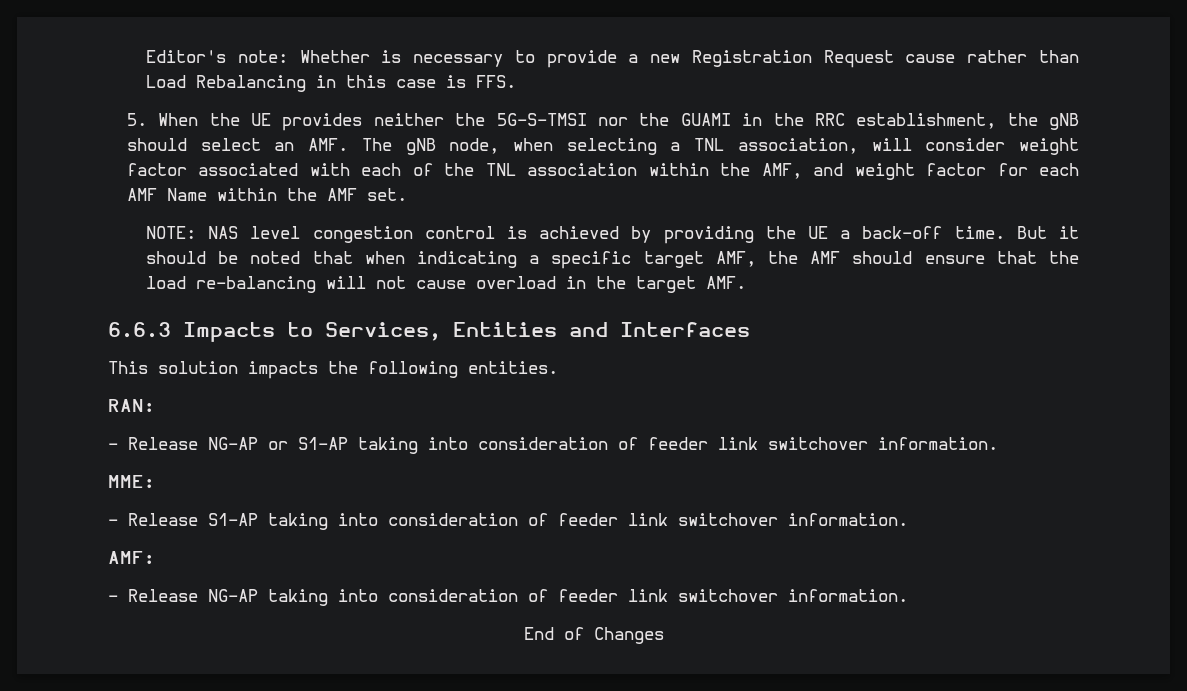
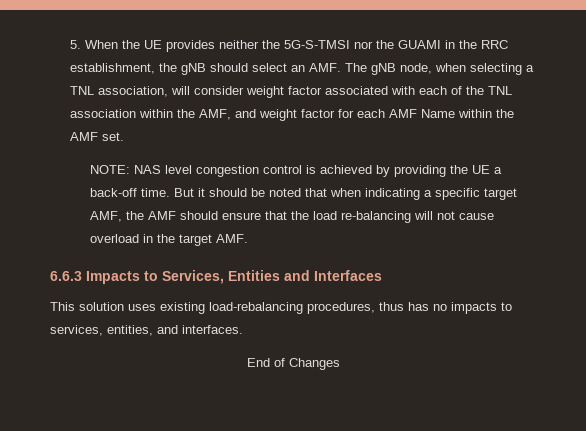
[145,50,1079,68] [145,75,516,92] Editor's note: Whether is necessary to provide a new Registration Request cause rather than Load Rebalancing in this case is FFS. // -> (69, 44) none
[248,361,558,379] [108,399,154,412] [108,437,998,454] [108,475,154,488] [108,513,908,530] [108,551,154,564] [108,589,908,606] impacts the following entities. // RAN: // - Release NG-AP or S1-AP taking into consideration of feeder link switchover information. // MME: // - Release S1-AP taking into consideration of feeder link switchover information. // AMF: // - Release NG-AP taking into consideration of feeder link switchover information. -> [128,302,512,314] [50,325,243,336] uses existing load-rebalancing procedures, thus has no impacts to services, entities, and interfaces.

